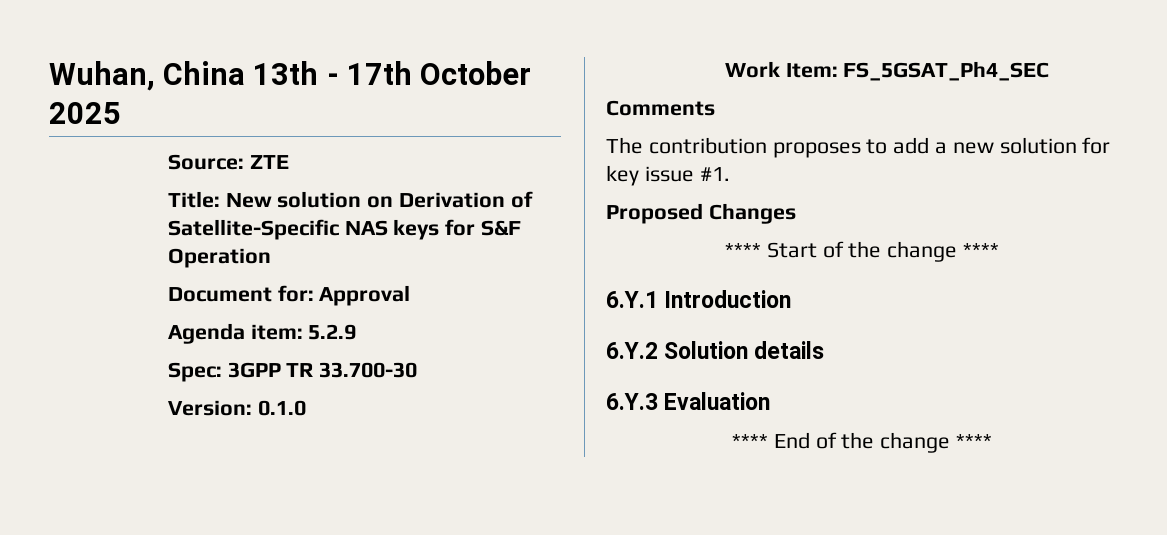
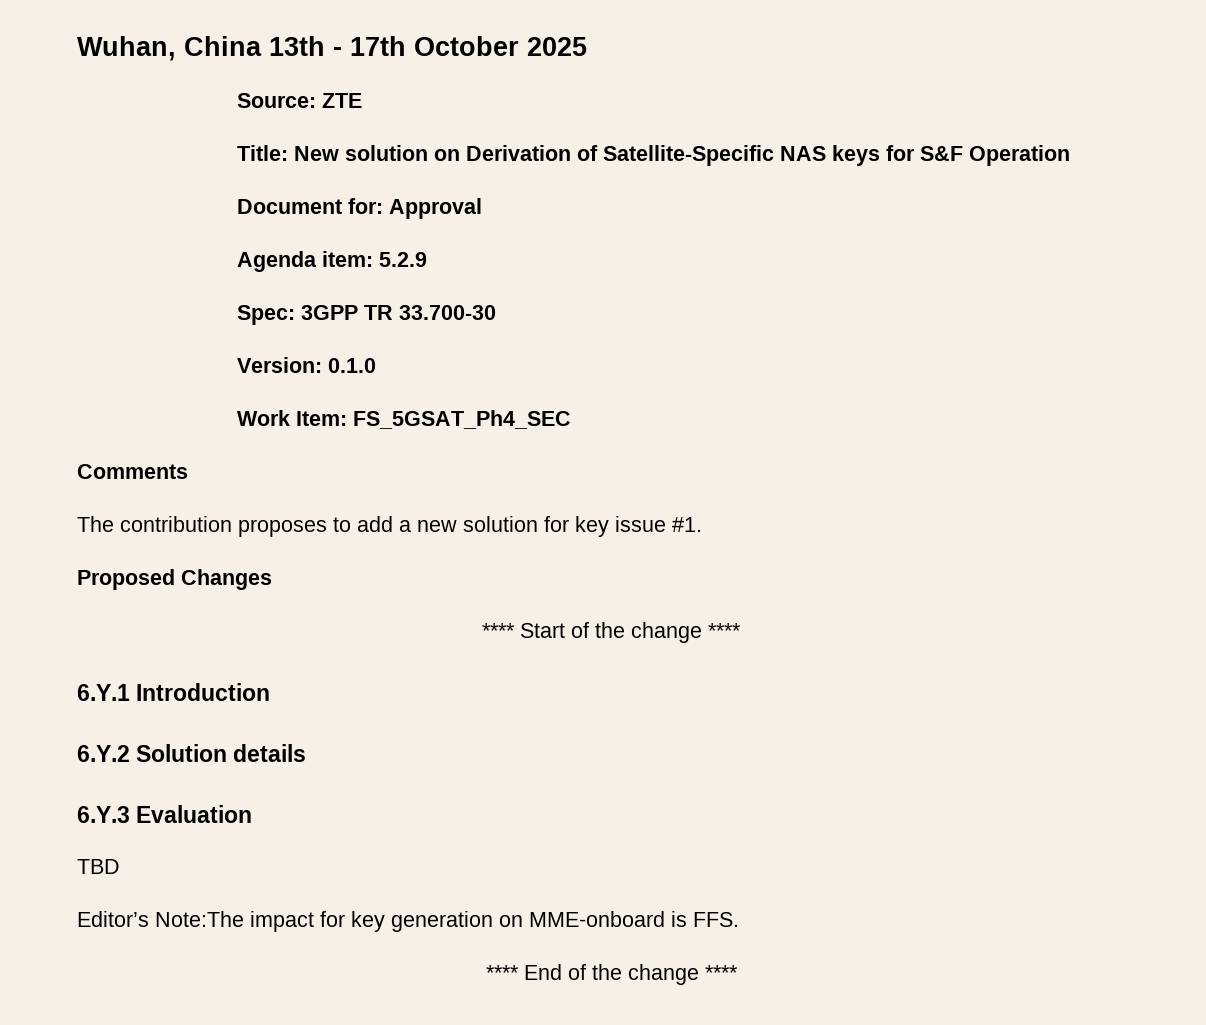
(771, 401) none -> [77,859,120,874] [77,911,739,932] // TBD // Editor’s Note:The impact for key generation on MME-onboard is FFS.

